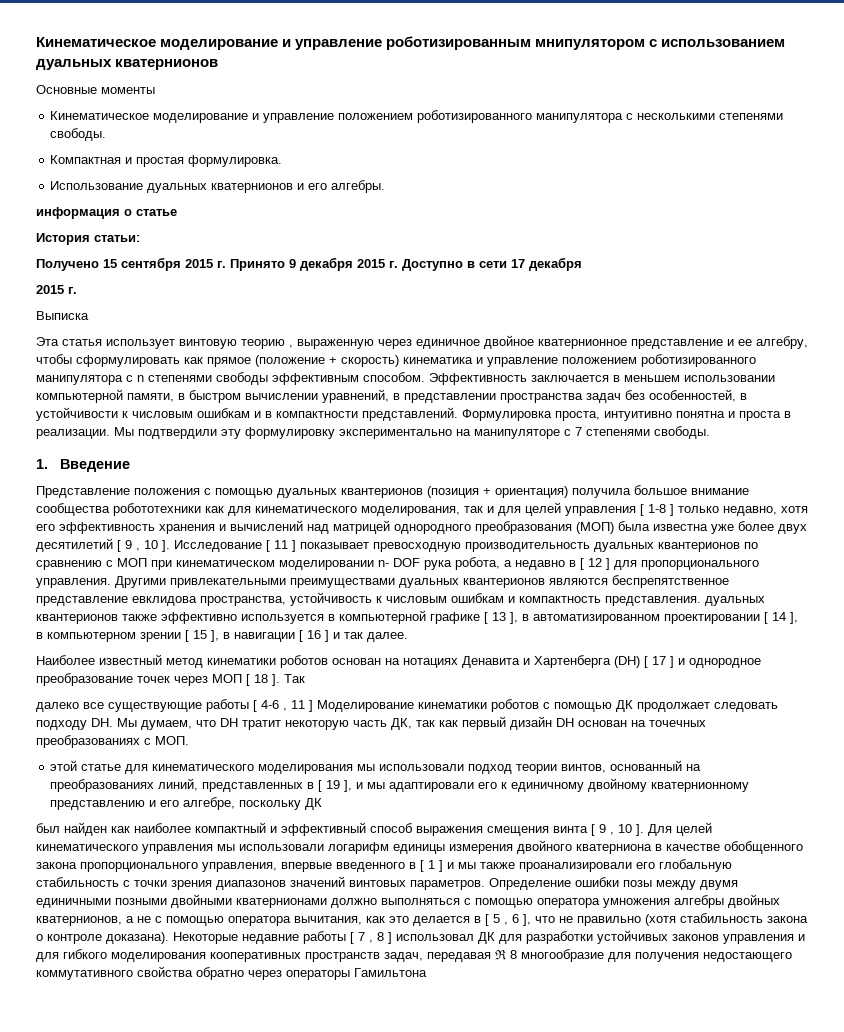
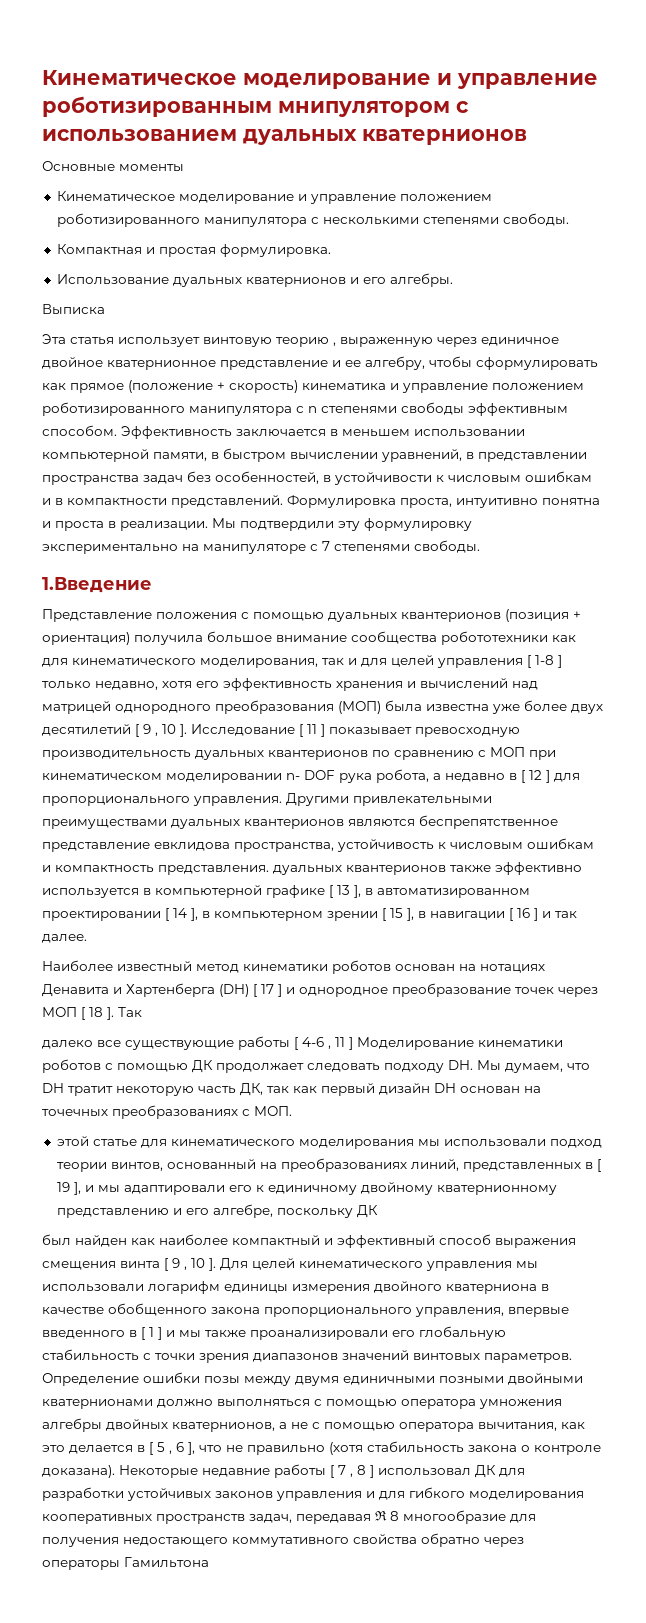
[36,207,177,219] [36,233,140,245] [36,257,582,271] [36,285,77,294] // информация о статье // История статьи: // Получено 15 сентября 2015 г. Принято 9 декабря 2015 г. Доступно в сети 17 декабря // 2015 г. -> (453, 280) none
[36,459,131,472] 1. Введение -> [42,577,152,593] 1.Введение

